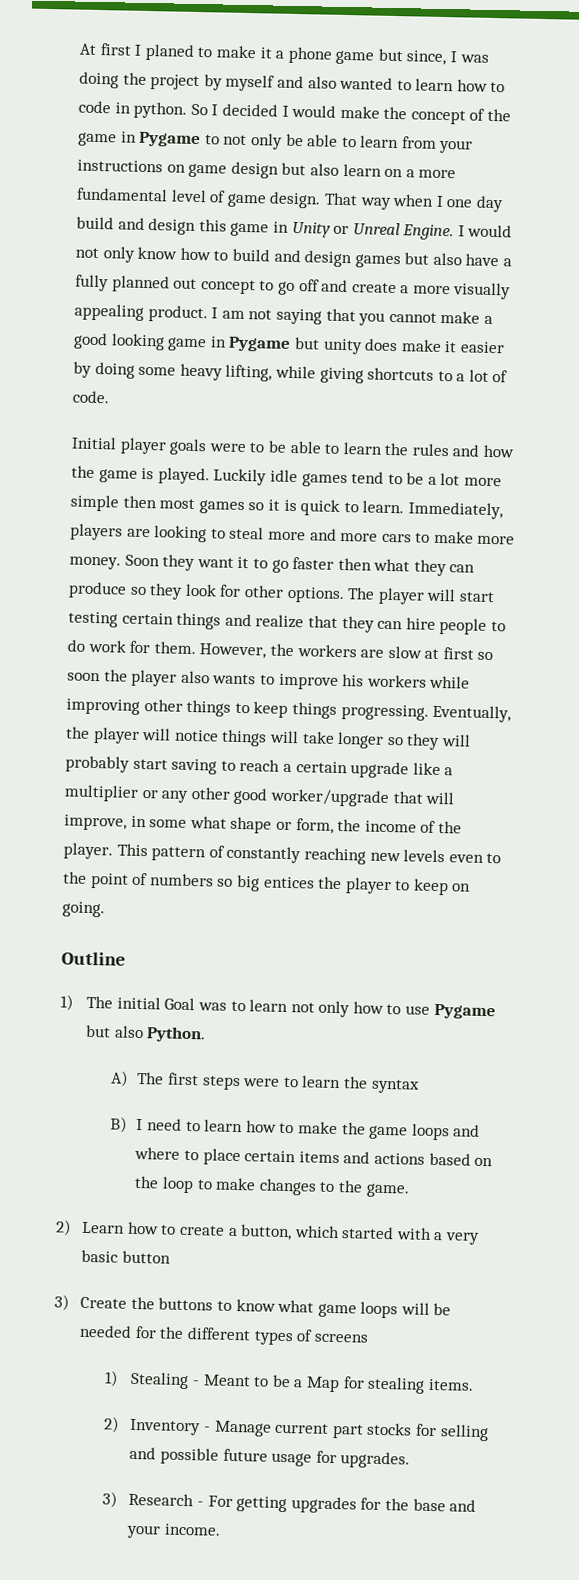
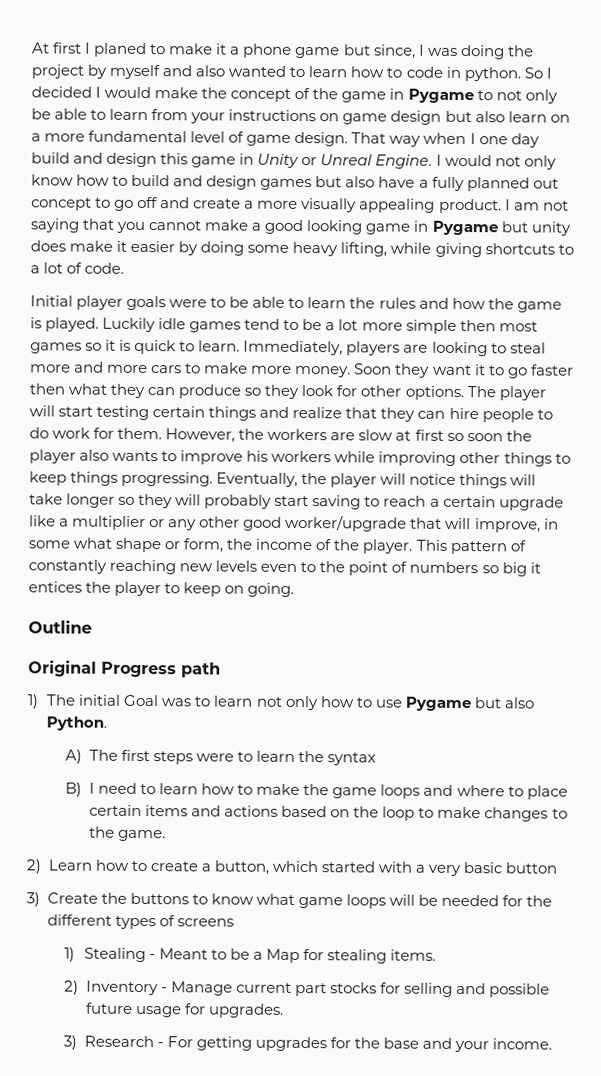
(260, 883) none -> [529,562,541,574] it
(126, 958) none -> [28,660,221,678] // Original Progress path

